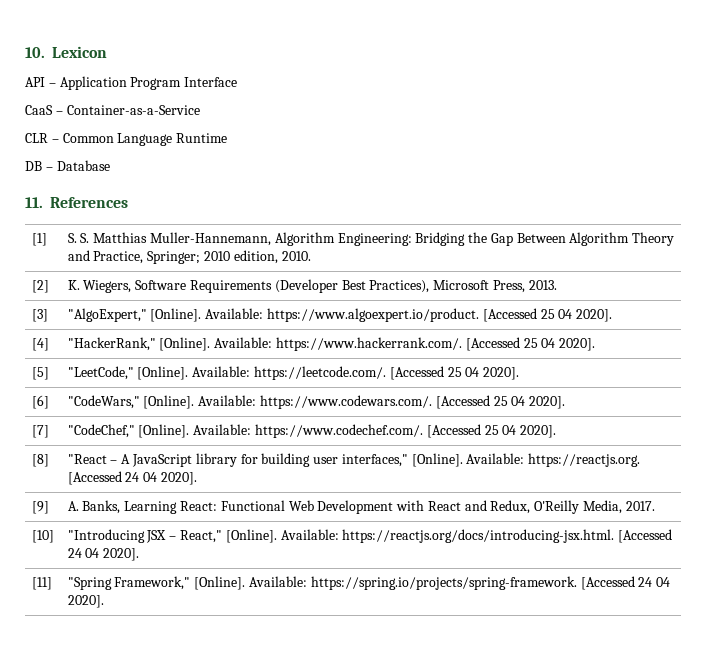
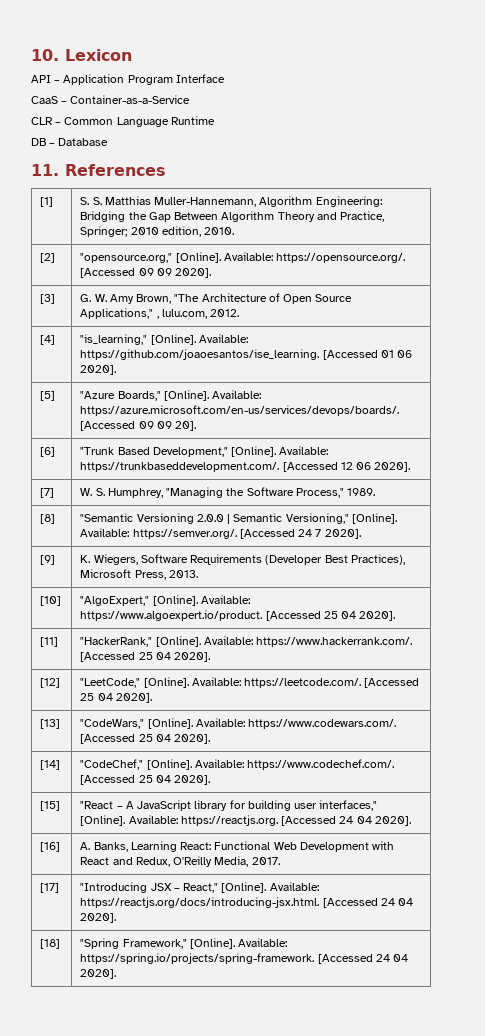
(49, 286) none -> [80,252,406,263] [80,268,212,278] [40,294,56,304] [80,293,353,304] [80,308,240,319] [40,335,56,345] [80,334,248,345] [80,349,413,360] [80,365,117,375] [40,391,56,401] [80,390,262,401] [80,405,400,416] [80,421,197,431] [40,447,56,457] [80,446,329,457] [80,462,411,472] [40,488,55,498] [80,487,376,498] [40,514,56,524] [80,513,397,524] [80,528,361,539] [40,555,56,565] | "opensource.org," [Online]. Available: https://opensource.org/. [Accessed 09 09 2020]. // [3] | G. W. Amy Brown, "The Architecture of Open Source Applications," , lulu.com, 2012. // [4] | "is_learning," [Online]. Available: https://github.com/joaoesantos/ise_learning. [Accessed 01 06 2020]. // [5] | "Azure Boards," [Online]. Available: https://azure.microsoft.com/en-us/services/devops/boards/. [Accessed 09 09 20]. // [6] | "Trunk Based Development," [Online]. Available: https://trunkbaseddevelopment.com/. [Accessed 12 06 2020]. // [7] | W. S. Humphrey, "Managing the Software Process," 1989. // [8] | "Semantic Versioning 2.0.0 | Semantic Versioning," [Online]. Available: https://semver.org/. [Accessed 24 7 2020]. // [9]
[31,309,48,322] [3] -> [40,596,62,606] [10]
[31,338,49,351] [4] -> [40,637,59,647] [11]
[31,367,49,380] [5] -> [40,678,61,688] [12]
[31,395,49,409] [6] -> [40,719,61,729] [13]
[31,425,49,438] [7] -> [40,760,61,770] [14]
[31,454,49,467] [8] -> [40,801,61,811] [15]
[31,501,49,514] [9] -> [40,842,61,852] [16]
[31,530,54,543] [10] -> [40,883,60,893] [17]
[31,577,52,590] [11] -> [40,939,61,949] [18]

